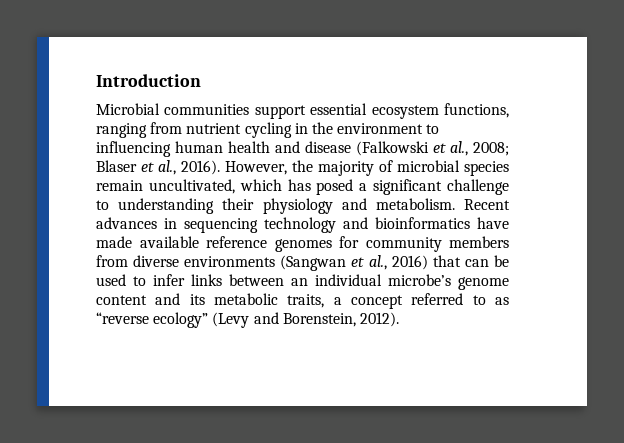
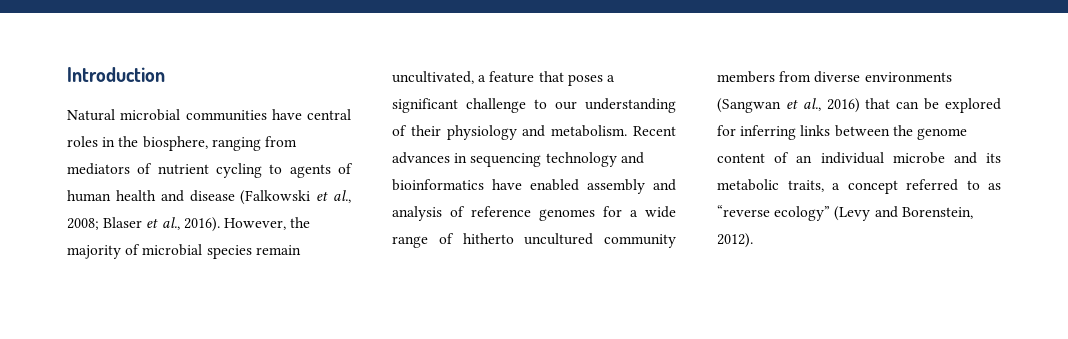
[96,103,509,119] [96,122,440,138] [96,141,171,157] Microbial communities support essential ecosystem functions, ranging from nutrient cycling in the environment to influencing -> [67,109,351,121] [67,136,297,151] [67,163,353,178] Natural microbial communities have central roles in the biosphere, ranging from mediators of nutrient cycling to agents of
[239,179,354,195] which has posed -> [478,71,603,86] a feature that poses
[118,198,215,214] understanding -> [555,98,676,113] [392,125,407,136] our understanding of
[96,236,359,252] made available reference genomes for -> [530,179,676,194] [392,206,676,221] [392,233,594,248] enabled assembly and analysis of reference genomes for a wide range of hitherto uncultured
[96,274,509,290] [96,295,147,305] used to infer links between an individual microbe’s genome content -> [945,98,1001,113] [717,125,967,140] [717,152,945,164] explored for inferring links between the genome content of an individual microbe

